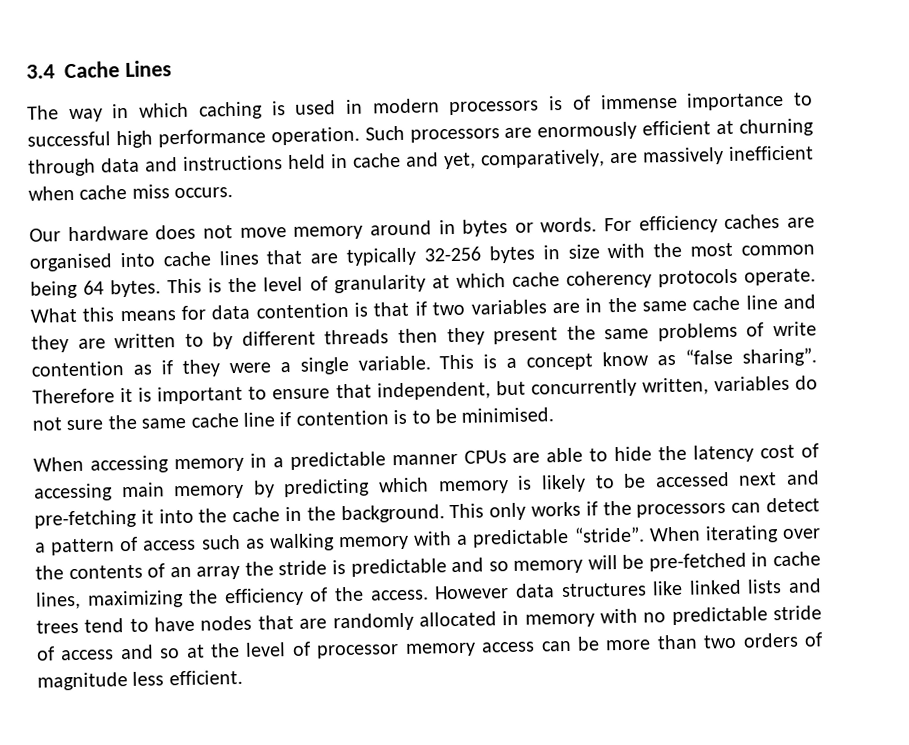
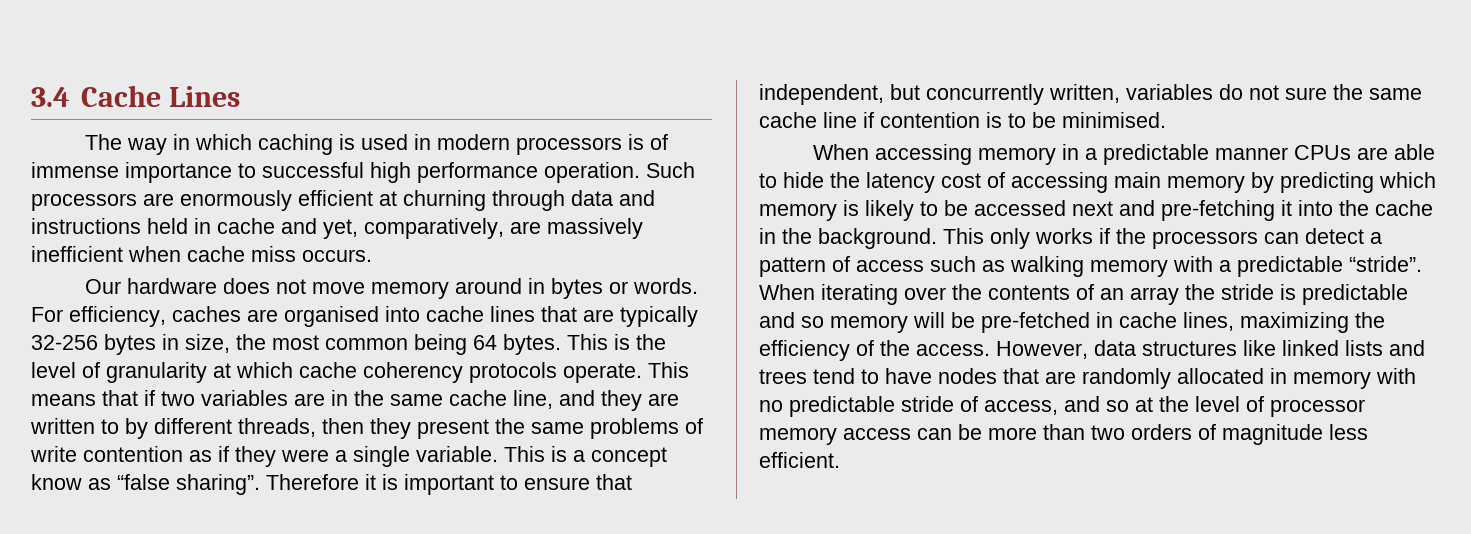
[638,215,718,234] efficiency -> [69,306,166,327] efficiency,
[567,243,646,259] size with -> [185,334,230,353] size,
[30,302,369,323] What this means for data contention is -> [648,362,689,378] [31,394,96,406] This means
[745,295,778,310] line -> [513,390,553,409] line,
[324,329,390,345] threads -> [238,418,316,437] threads,
[434,585,510,600] However -> [996,341,1088,359] However,
[61,649,115,661] access -> [984,400,1058,415] access,

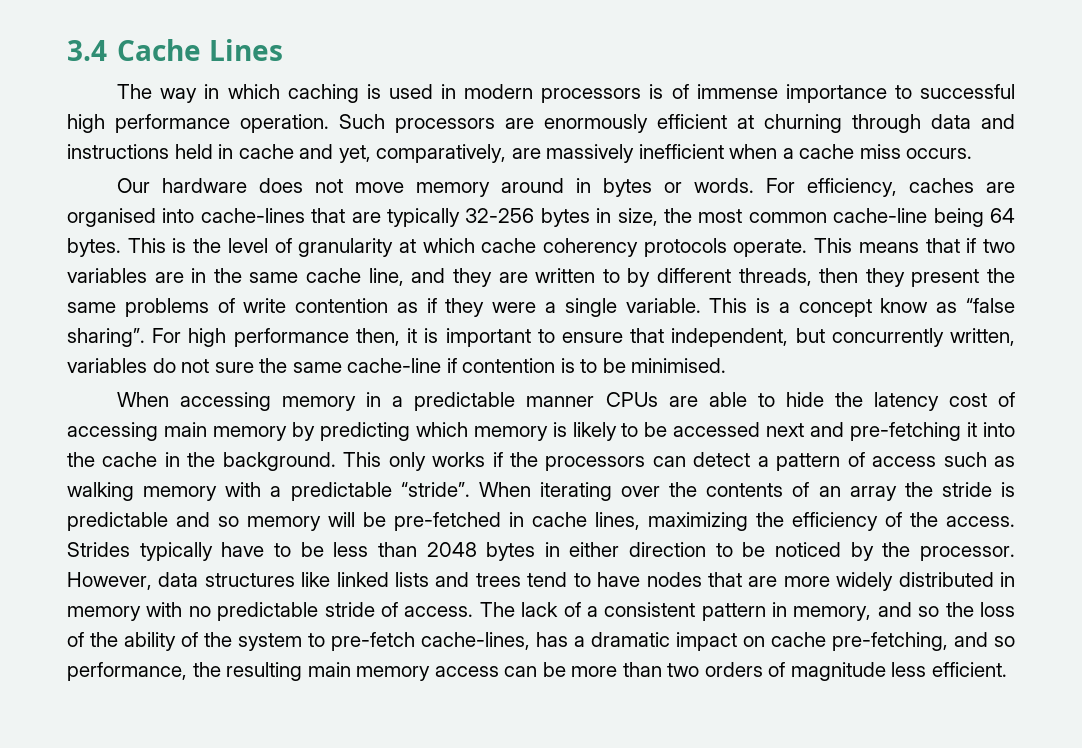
(181, 254) none -> [782,148,794,159] a
[426,306,535,322] cache lines -> [200,208,305,223] cache-lines
(408, 344) none -> [833,208,928,223] cache-line
[266,474,359,490] Therefore -> [152,328,400,347] For high performance then,
[759,112,857,128] cache line -> [347,358,442,373] cache-line
(990, 350) none -> [67,542,1015,561] Strides typically have to be less than 2048 bytes in either direction to be noticed by the processor.
[1082,368,1264,389] randomly allocated -> [783,572,994,591] more widely distributed
[984,396,1365,417] access, and so at the level of processor -> [404,602,1016,621] [67,632,1015,651] [67,662,351,681] access. The lack of a consistent pattern in memory, and so the loss of the ability of the system to pre-fetch cache-lines, has a dramatic impact on cache pre-fetching, and so performance, the resulting main

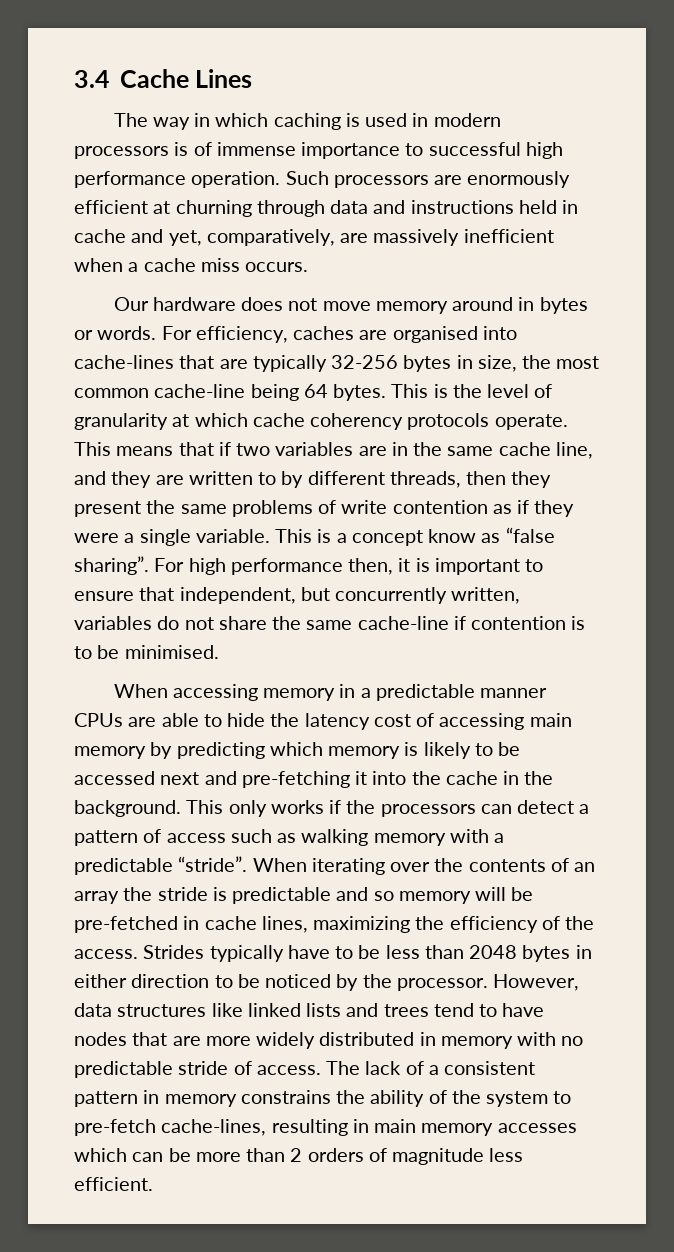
[214,362,254,373] sure -> [218,616,267,630] share
[793,602,1016,621] [67,632,84,647] memory, and so the loss of -> [164,1090,331,1107] memory constrains
[536,632,1015,651] [67,662,499,681] has a dramatic impact on cache pre-fetching, and so performance, the resulting main memory access -> [271,1119,577,1136] [74,1148,127,1162] resulting in main memory accesses which
[667,663,700,677] two -> [290,1148,303,1162] 2

